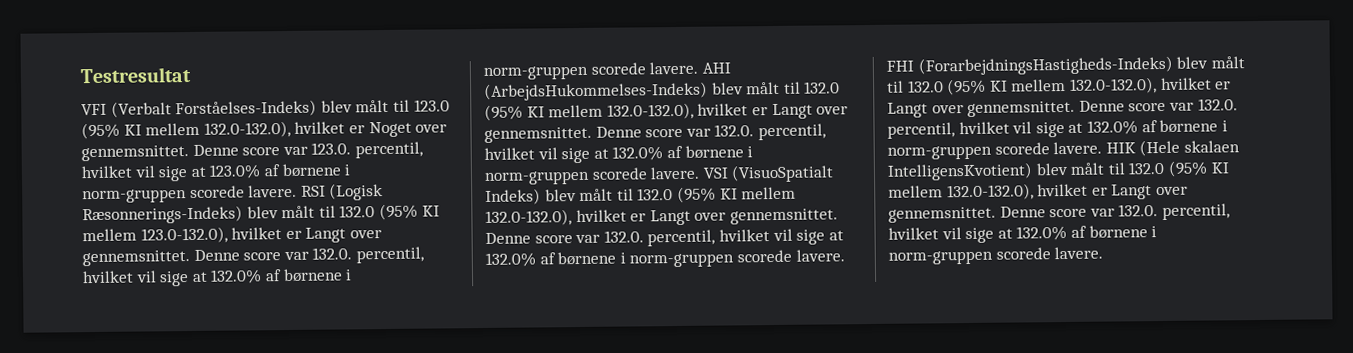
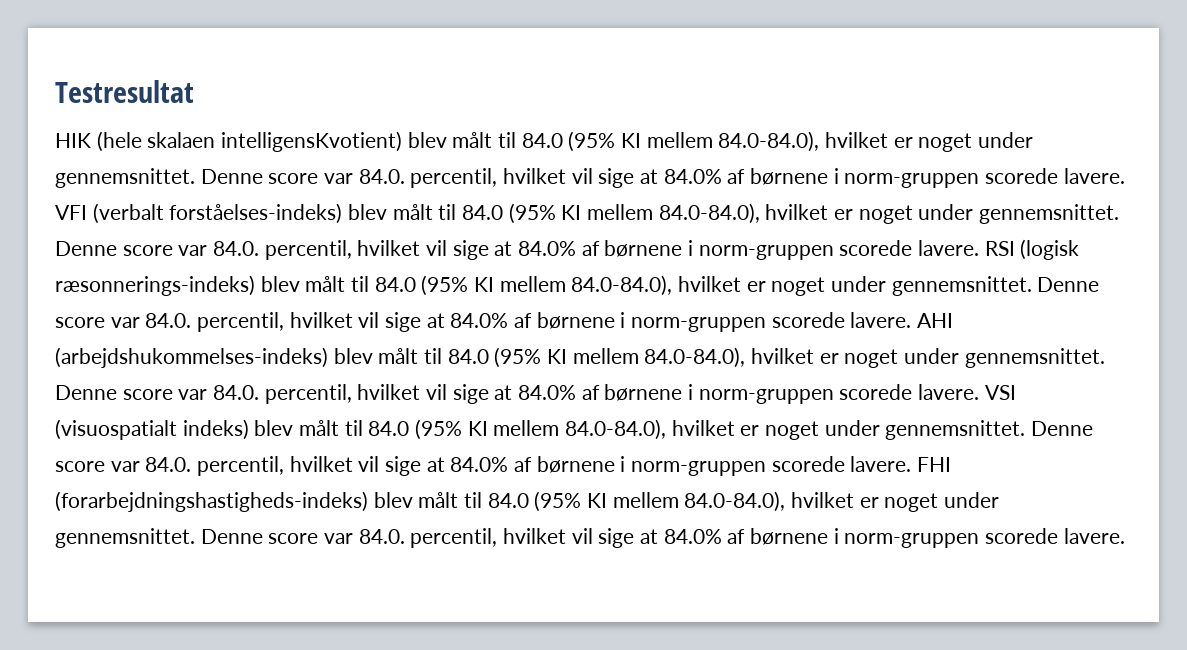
[81,99,450,118] [81,120,448,140] [81,141,423,162] [81,164,261,182] VFI (Verbalt Forståelses-Indeks) blev målt til 123.0 (95% KI mellem 132.0-132.0), hvilket er Noget over gennemsnittet. Denne score var 123.0. percentil, hvilket vil sige at 123.0% -> [55,131,1034,152] [55,168,1125,188] [55,203,1120,224] [55,240,577,260] HIK (hele skalaen intelligensKvotient) blev målt til 84.0 (95% KI mellem 84.0-84.0), hvilket er noget under gennemsnittet. Denne score var 84.0. percentil, hvilket vil sige at 84.0% af børnene i norm-gruppen scorede lavere. VFI (verbalt forståelses-indeks) blev målt til 84.0 (95% KI mellem 84.0-84.0), hvilket er noget under gennemsnittet. Denne score var 84.0. percentil, hvilket vil sige at 84.0%
[329,183,384,201] [82,203,440,225] [82,226,382,244] [82,246,424,267] [82,269,263,287] (Logisk Ræsonnerings-Indeks) blev målt til 132.0 (95% KI mellem 123.0-132.0), hvilket er Langt over gennemsnittet. Denne score var 132.0. percentil, hvilket vil sige at 132.0% -> [1020,239,1080,260] [55,275,1100,296] [55,312,509,332] (logisk ræsonnerings-indeks) blev målt til 84.0 (95% KI mellem 84.0-84.0), hvilket er noget under gennemsnittet. Denne score var 84.0. percentil, hvilket vil sige at 84.0%
[484,81,841,101] [484,102,849,121] [484,123,826,143] [484,146,664,164] (ArbejdsHukommelses-Indeks) blev målt til 132.0 (95% KI mellem 132.0-132.0), hvilket er Langt over gennemsnittet. Denne score var 132.0. percentil, hvilket vil sige at 132.0% -> [55,347,1105,368] [55,384,577,404] (arbejdshukommelses-indeks) blev målt til 84.0 (95% KI mellem 84.0-84.0), hvilket er noget under gennemsnittet. Denne score var 84.0. percentil, hvilket vil sige at 84.0%
[731,164,835,183] [485,186,797,205] [485,208,838,226] [485,228,844,247] [485,252,536,267] (VisuoSpatialt Indeks) blev målt til 132.0 (95% KI mellem 132.0-132.0), hvilket er Langt over gennemsnittet. Denne score var 132.0. percentil, hvilket vil sige at 132.0% -> [55,419,1094,440] [55,456,509,476] (visuospatialt indeks) blev målt til 84.0 (95% KI mellem 84.0-84.0), hvilket er noget under gennemsnittet. Denne score var 84.0. percentil, hvilket vil sige at 84.0%
[917,55,1245,76] [887,77,1232,96] [887,98,1238,118] [887,119,1228,139] [887,139,1240,160] [887,160,1229,181] [888,183,1188,201] [888,203,1230,223] [888,225,1158,244] [888,246,1104,265] (ForarbejdningsHastigheds-Indeks) blev målt til 132.0 (95% KI mellem 132.0-132.0), hvilket er Langt over gennemsnittet. Denne score var 132.0. percentil, hvilket vil sige at 132.0% af børnene i norm-gruppen scorede lavere. HIK (Hele skalaen IntelligensKvotient) blev målt til 132.0 (95% KI mellem 132.0-132.0), hvilket er Langt over gennemsnittet. Denne score var 132.0. percentil, hvilket vil sige at 132.0% af børnene i norm-gruppen scorede lavere. -> [55,491,1000,512] [55,528,1125,548] (forarbejdningshastigheds-indeks) blev målt til 84.0 (95% KI mellem 84.0-84.0), hvilket er noget under gennemsnittet. Denne score var 84.0. percentil, hvilket vil sige at 84.0% af børnene i norm-gruppen scorede lavere.

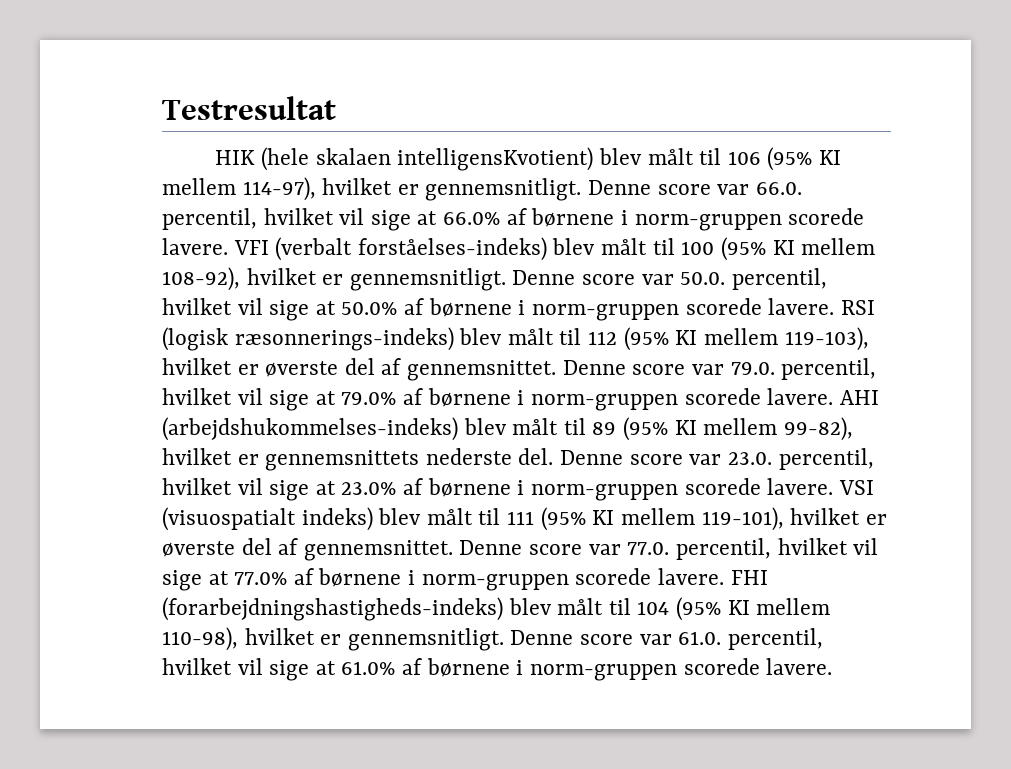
[521,131,1034,152] [55,168,722,188] 84.0 (95% KI mellem 84.0-84.0), hvilket er noget under gennemsnittet. Denne score var 84.0. percentil, hvilket vil sige at 84.0% -> [727,147,841,171] [162,177,802,201] [162,208,501,231] 106 (95% KI mellem 114-97), hvilket er gennemsnitligt. Denne score var 66.0. percentil, hvilket vil sige at 66.0%
[462,203,1120,224] [55,240,577,260] 84.0 (95% KI mellem 84.0-84.0), hvilket er noget under gennemsnittet. Denne score var 84.0. percentil, hvilket vil sige at 84.0% -> [681,237,876,261] [162,267,827,291] [162,298,398,321] 100 (95% KI mellem 108-92), hvilket er gennemsnitligt. Denne score var 50.0. percentil, hvilket vil sige at 50.0%
[374,275,1100,296] [55,312,509,332] 84.0 (95% KI mellem 84.0-84.0), hvilket er noget under gennemsnittet. Denne score var 84.0. percentil, hvilket vil sige at 84.0% -> [588,327,869,351] [162,358,877,381] [162,388,397,411] 112 (95% KI mellem 119-103), hvilket er øverste del af gennemsnittet. Denne score var 79.0. percentil, hvilket vil sige at 79.0%
[447,347,1105,368] [55,384,577,404] 84.0 (95% KI mellem 84.0-84.0), hvilket er noget under gennemsnittet. Denne score var 84.0. percentil, hvilket vil sige at 84.0% -> [592,417,853,441] [162,448,874,471] [162,478,397,501] 89 (95% KI mellem 99-82), hvilket er gennemsnittets nederste del. Denne score var 23.0. percentil, hvilket vil sige at 23.0%
[368,419,1094,440] [55,456,509,476] 84.0 (95% KI mellem 84.0-84.0), hvilket er noget under gennemsnittet. Denne score var 84.0. percentil, hvilket vil sige at 84.0% -> [507,507,887,531] [162,538,879,561] [162,570,288,591] 111 (95% KI mellem 119-101), hvilket er øverste del af gennemsnittet. Denne score var 77.0. percentil, hvilket vil sige at 77.0%
[487,491,1000,512] [55,528,722,548] 84.0 (95% KI mellem 84.0-84.0), hvilket er noget under gennemsnittet. Denne score var 84.0. percentil, hvilket vil sige at 84.0% -> [637,597,831,621] [162,627,823,651] [162,658,396,681] 104 (95% KI mellem 110-98), hvilket er gennemsnitligt. Denne score var 61.0. percentil, hvilket vil sige at 61.0%

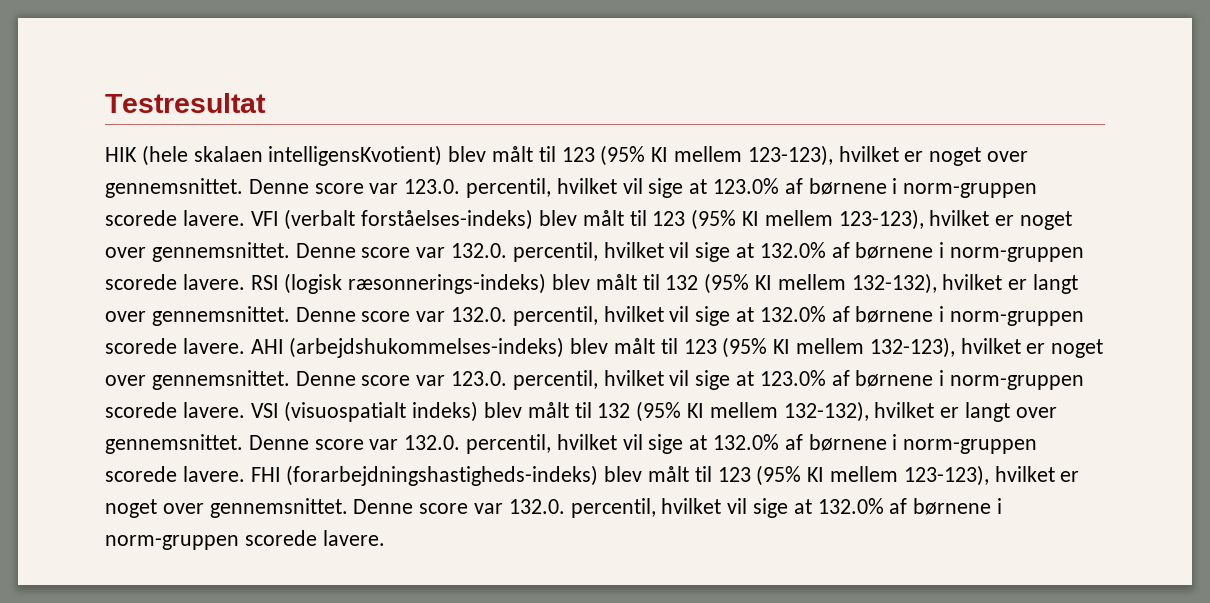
[727,147,841,171] [162,177,802,201] [162,208,501,231] 106 (95% KI mellem 114-97), hvilket er gennemsnitligt. Denne score var 66.0. percentil, hvilket vil sige at 66.0% -> [561,145,1029,166] [105,178,780,198] 123 (95% KI mellem 123-123), hvilket er noget over gennemsnittet. Denne score var 123.0. percentil, hvilket vil sige at 123.0%
[681,237,876,261] [162,267,827,291] [162,298,398,321] 100 (95% KI mellem 108-92), hvilket er gennemsnitligt. Denne score var 50.0. percentil, hvilket vil sige at 50.0% -> [652,209,1073,230] [105,242,826,262] 123 (95% KI mellem 123-123), hvilket er noget over gennemsnittet. Denne score var 132.0. percentil, hvilket vil sige at 132.0%
[588,327,869,351] [162,358,877,381] [162,388,397,411] 112 (95% KI mellem 119-103), hvilket er øverste del af gennemsnittet. Denne score var 79.0. percentil, hvilket vil sige at 79.0% -> [665,273,1079,294] [105,306,826,326] 132 (95% KI mellem 132-132), hvilket er langt over gennemsnittet. Denne score var 132.0. percentil, hvilket vil sige at 132.0%
[592,417,853,441] [162,448,874,471] [162,478,397,501] 89 (95% KI mellem 99-82), hvilket er gennemsnittets nederste del. Denne score var 23.0. percentil, hvilket vil sige at 23.0% -> [683,337,1104,358] [105,370,826,390] 123 (95% KI mellem 132-123), hvilket er noget over gennemsnittet. Denne score var 123.0. percentil, hvilket vil sige at 123.0%
[507,507,887,531] [162,538,879,561] [162,570,288,591] 111 (95% KI mellem 119-101), hvilket er øverste del af gennemsnittet. Denne score var 77.0. percentil, hvilket vil sige at 77.0% -> [597,401,1057,422] [105,434,780,454] 132 (95% KI mellem 132-132), hvilket er langt over gennemsnittet. Denne score var 132.0. percentil, hvilket vil sige at 132.0%
[637,597,831,621] [162,627,823,651] [162,658,396,681] 104 (95% KI mellem 110-98), hvilket er gennemsnitligt. Denne score var 61.0. percentil, hvilket vil sige at 61.0% -> [717,465,1080,486] [105,498,884,518] 123 (95% KI mellem 123-123), hvilket er noget over gennemsnittet. Denne score var 132.0. percentil, hvilket vil sige at 132.0%

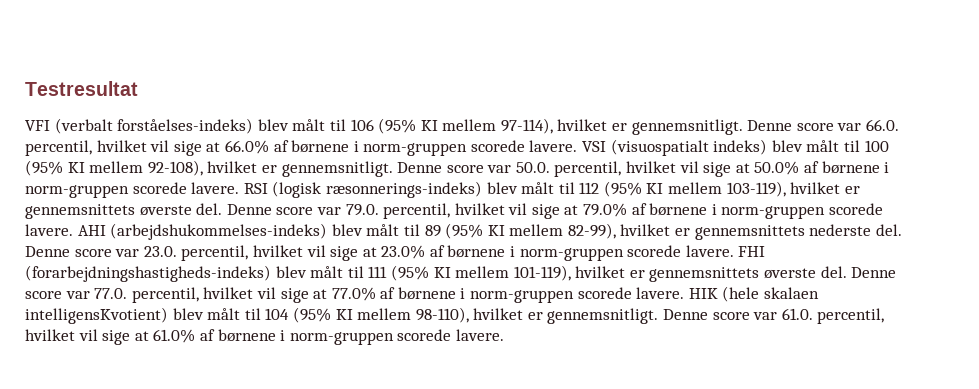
[105,145,1029,166] [105,178,1038,198] [105,209,1073,230] [105,242,826,262] HIK (hele skalaen intelligensKvotient) blev målt til 123 (95% KI mellem 123-123), hvilket er noget over gennemsnittet. Denne score var 123.0. percentil, hvilket vil sige at 123.0% af børnene i norm-gruppen scorede lavere. VFI (verbalt forståelses-indeks) blev målt til 123 (95% KI mellem 123-123), hvilket er noget over gennemsnittet. Denne score var 132.0. percentil, hvilket vil sige at 132.0% -> [25,118,900,135] [25,139,889,156] [25,160,800,177] VFI (verbalt forståelses-indeks) blev målt til 106 (95% KI mellem 97-114), hvilket er gennemsnitligt. Denne score var 66.0. percentil, hvilket vil sige at 66.0% af børnene i norm-gruppen scorede lavere. VSI (visuospatialt indeks) blev målt til 100 (95% KI mellem 92-108), hvilket er gennemsnitligt. Denne score var 50.0. percentil, hvilket vil sige at 50.0%
[665,273,1079,294] [105,306,826,326] 132 (95% KI mellem 132-132), hvilket er langt over gennemsnittet. Denne score var 132.0. percentil, hvilket vil sige at 132.0% -> [579,181,860,197] [25,203,628,219] 112 (95% KI mellem 103-119), hvilket er gennemsnittets øverste del. Denne score var 79.0. percentil, hvilket vil sige at 79.0%
[683,337,1104,358] [105,370,1085,390] [105,401,1057,422] [105,434,780,454] 123 (95% KI mellem 132-123), hvilket er noget over gennemsnittet. Denne score var 123.0. percentil, hvilket vil sige at 123.0% af børnene i norm-gruppen scorede lavere. VSI (visuospatialt indeks) blev målt til 132 (95% KI mellem 132-132), hvilket er langt over gennemsnittet. Denne score var 132.0. percentil, hvilket vil sige at 132.0% -> [424,223,902,240] [25,245,426,261] 89 (95% KI mellem 82-99), hvilket er gennemsnittets nederste del. Denne score var 23.0. percentil, hvilket vil sige at 23.0%
[717,465,1080,486] [105,498,1003,518] [105,530,385,550] 123 (95% KI mellem 123-123), hvilket er noget over gennemsnittet. Denne score var 132.0. percentil, hvilket vil sige at 132.0% af børnene i norm-gruppen scorede lavere. -> [368,265,897,282] [25,286,820,303] [25,307,885,324] [25,329,504,345] 111 (95% KI mellem 101-119), hvilket er gennemsnittets øverste del. Denne score var 77.0. percentil, hvilket vil sige at 77.0% af børnene i norm-gruppen scorede lavere. HIK (hele skalaen intelligensKvotient) blev målt til 104 (95% KI mellem 98-110), hvilket er gennemsnitligt. Denne score var 61.0. percentil, hvilket vil sige at 61.0% af børnene i norm-gruppen scorede lavere.

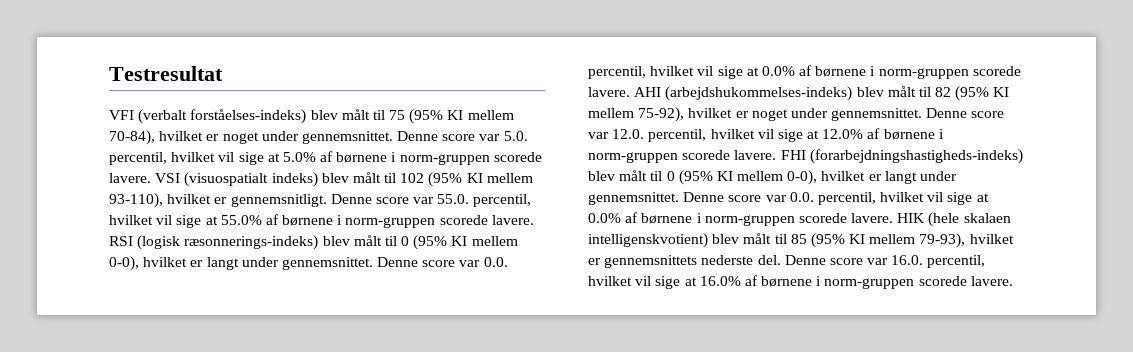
[350,118,900,135] [25,140,269,156] 106 (95% KI mellem 97-114), hvilket er gennemsnitligt. Denne score var 66.0. percentil, hvilket vil sige at 66.0% -> [389,109,514,124] [109,130,528,145] [109,152,316,165] 75 (95% KI mellem 70-84), hvilket er noget under gennemsnittet. Denne score var 5.0. percentil, hvilket vil sige at 5.0%
[864,140,889,152] [25,160,800,177] 100 (95% KI mellem 92-108), hvilket er gennemsnitligt. Denne score var 50.0. percentil, hvilket vil sige at 50.0% -> [400,172,533,187] [109,193,532,208] [109,215,262,228] 102 (95% KI mellem 93-110), hvilket er gennemsnitligt. Denne score var 55.0. percentil, hvilket vil sige at 55.0%
[579,181,860,197] [25,203,628,219] 112 (95% KI mellem 103-119), hvilket er gennemsnittets øverste del. Denne score var 79.0. percentil, hvilket vil sige at 79.0% -> [401,235,518,250] [109,256,508,271] [588,66,795,79] 0 (95% KI mellem 0-0), hvilket er langt under gennemsnittet. Denne score var 0.0. percentil, hvilket vil sige at 0.0%
[424,223,902,240] [25,245,426,261] 89 (95% KI mellem 82-99), hvilket er gennemsnittets nederste del. Denne score var 23.0. percentil, hvilket vil sige at 23.0% -> [935,86,1010,101] [588,107,1005,122] [588,129,864,142] 82 (95% KI mellem 75-92), hvilket er noget under gennemsnittet. Denne score var 12.0. percentil, hvilket vil sige at 12.0%
[368,265,897,282] [25,287,376,303] 111 (95% KI mellem 101-119), hvilket er gennemsnittets øverste del. Denne score var 77.0. percentil, hvilket vil sige at 77.0% -> [666,170,958,185] [588,192,989,205] [588,213,621,223] 0 (95% KI mellem 0-0), hvilket er langt under gennemsnittet. Denne score var 0.0. percentil, hvilket vil sige at 0.0%
[25,307,885,324] [25,329,196,345] intelligensKvotient) blev målt til 104 (95% KI mellem 98-110), hvilket er gennemsnitligt. Denne score var 61.0. percentil, hvilket vil sige at 61.0% -> [588,233,1014,248] [588,255,986,268] [588,276,741,289] intelligenskvotient) blev målt til 85 (95% KI mellem 79-93), hvilket er gennemsnittets nederste del. Denne score var 16.0. percentil, hvilket vil sige at 16.0%

